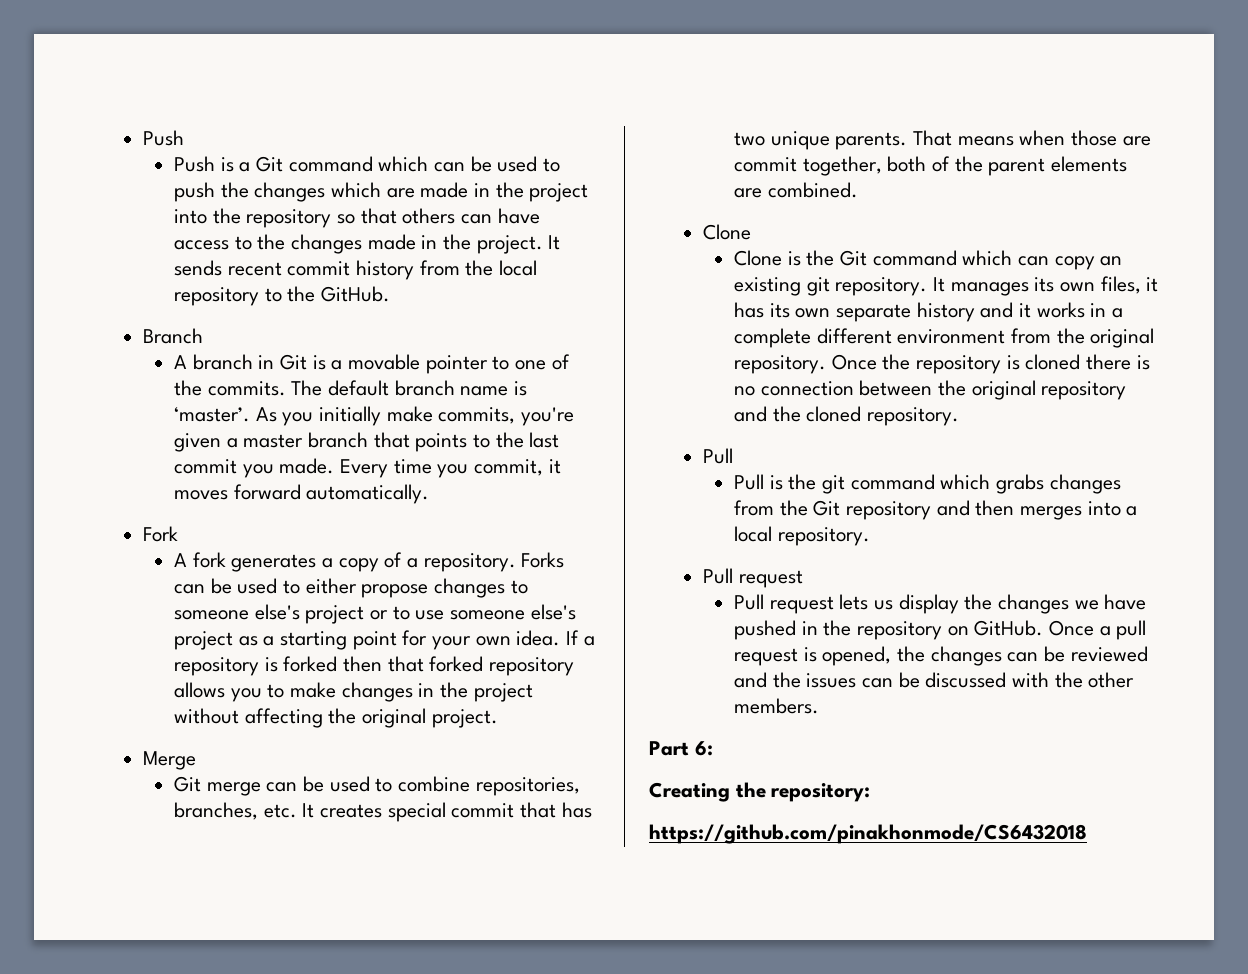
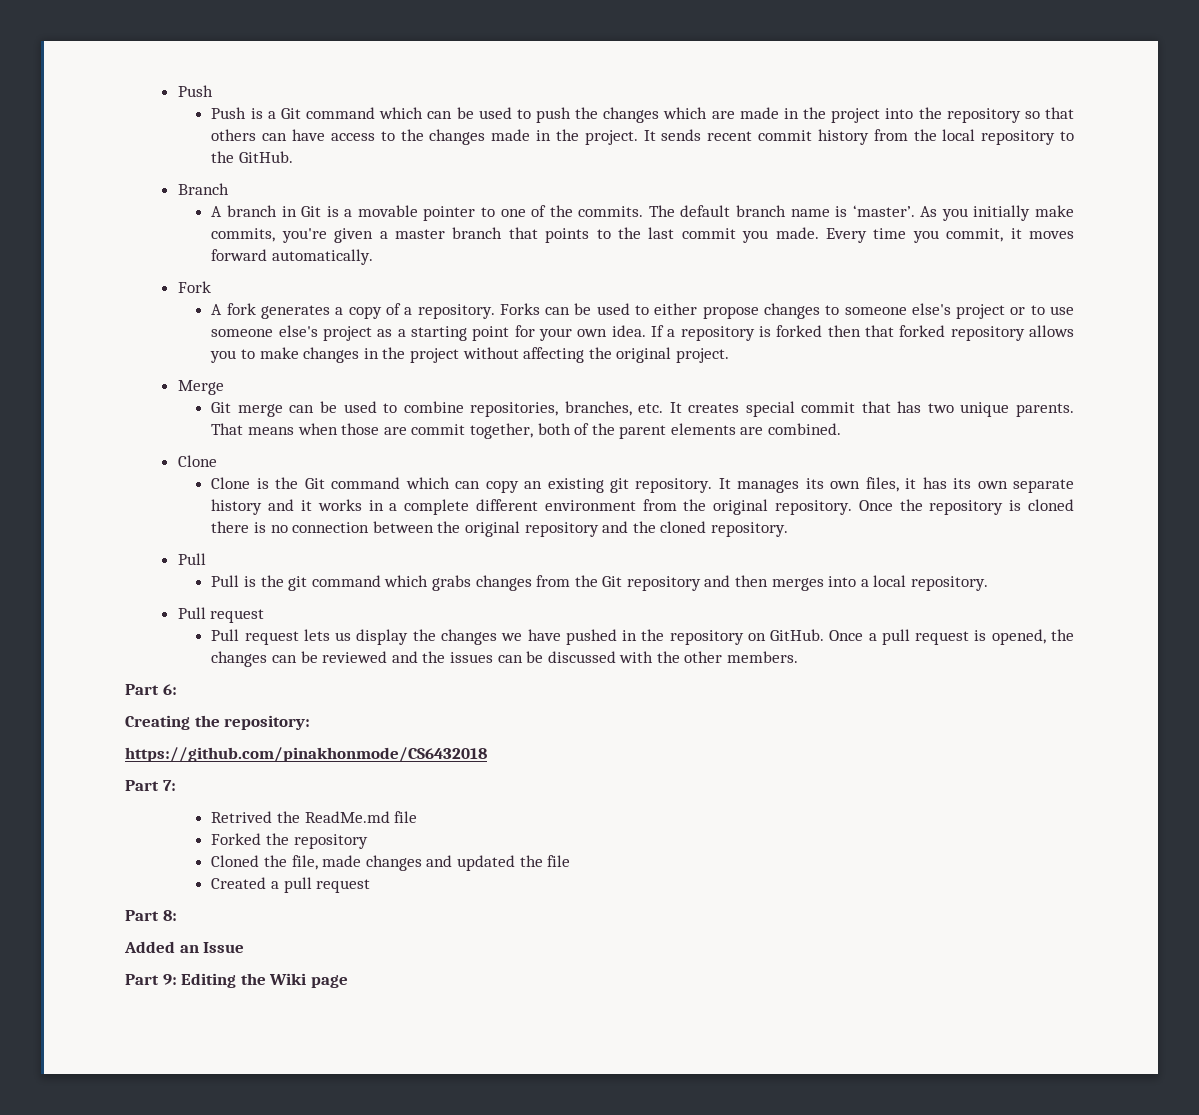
(1087, 834) none -> [125,780,176,791] [211,811,418,823] [211,833,368,849] [211,855,571,871] [211,877,371,893] [125,910,177,921] [124,941,245,953] [125,973,348,988] // Part 7: // Retrived the ReadMe.md file // Forked the repository // Cloned the file, made changes and updated the file // Created a pull request // Part 8: // Added an Issue // Part 9: Editing the Wiki page

